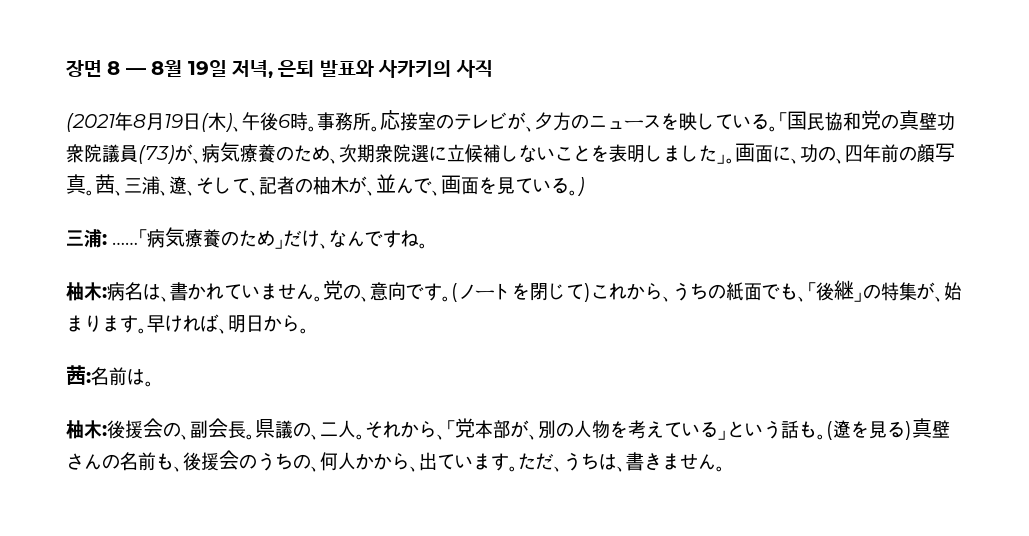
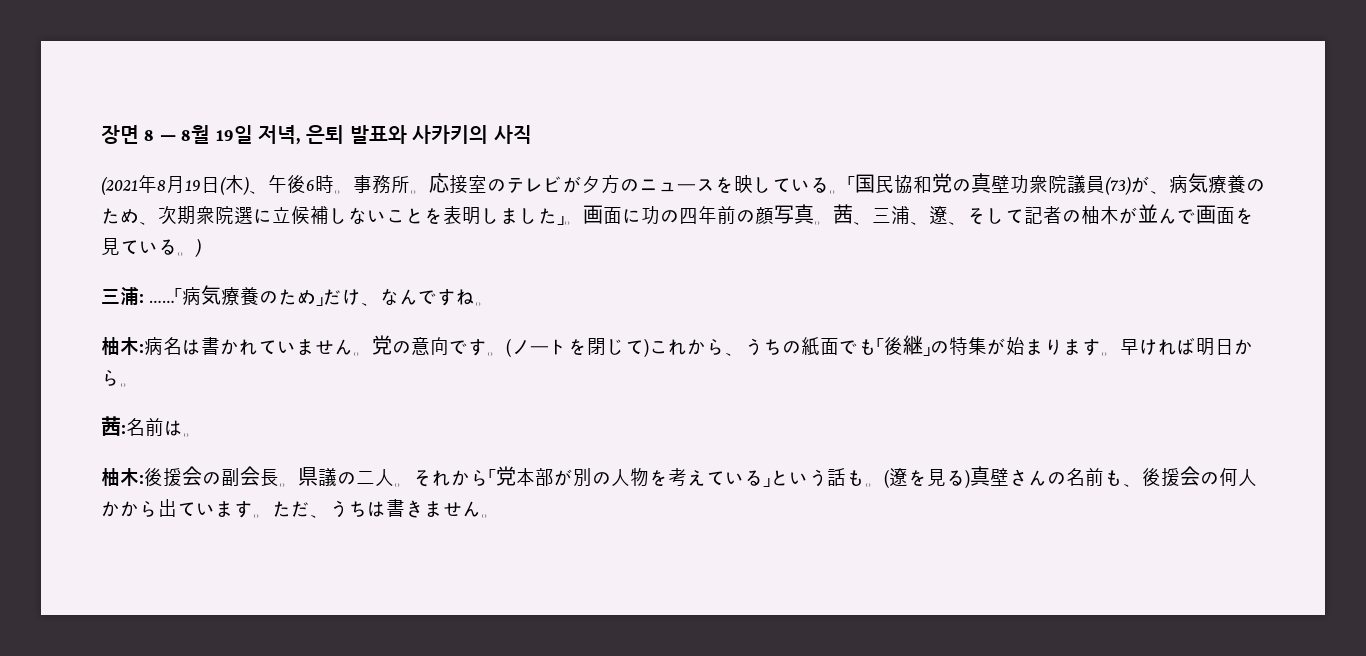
[526,126,535,132] 、 -> (582, 184) none
[791,144,845,164] 、功の、 -> [641,206,679,224] 功の
[250,190,259,196] 、 -> (1024, 216) none
[367,174,441,196] 、並んで、 -> [1138,204,1196,224] 並んで
[161,296,170,302] 、 -> (201, 347) none
[361,296,370,302] 、 -> (411, 347) none
[798,296,807,302] 、 -> (877, 347) none
[935,296,944,302] 、 -> (1006, 346) none
[219,328,228,334] 、 -> (1196, 346) none
[181,434,190,440] 、 -> (221, 478) none
[311,434,320,440] 、 -> (356, 478) none
[437,434,446,440] 、 -> (489, 478) none
[529,434,538,440] 、 -> (573, 477) none
[257,452,320,472] うちの、 -> (1219, 478) none
[410,466,419,472] 、 -> (158, 509) none
[617,466,626,472] 、 -> (386, 509) none

